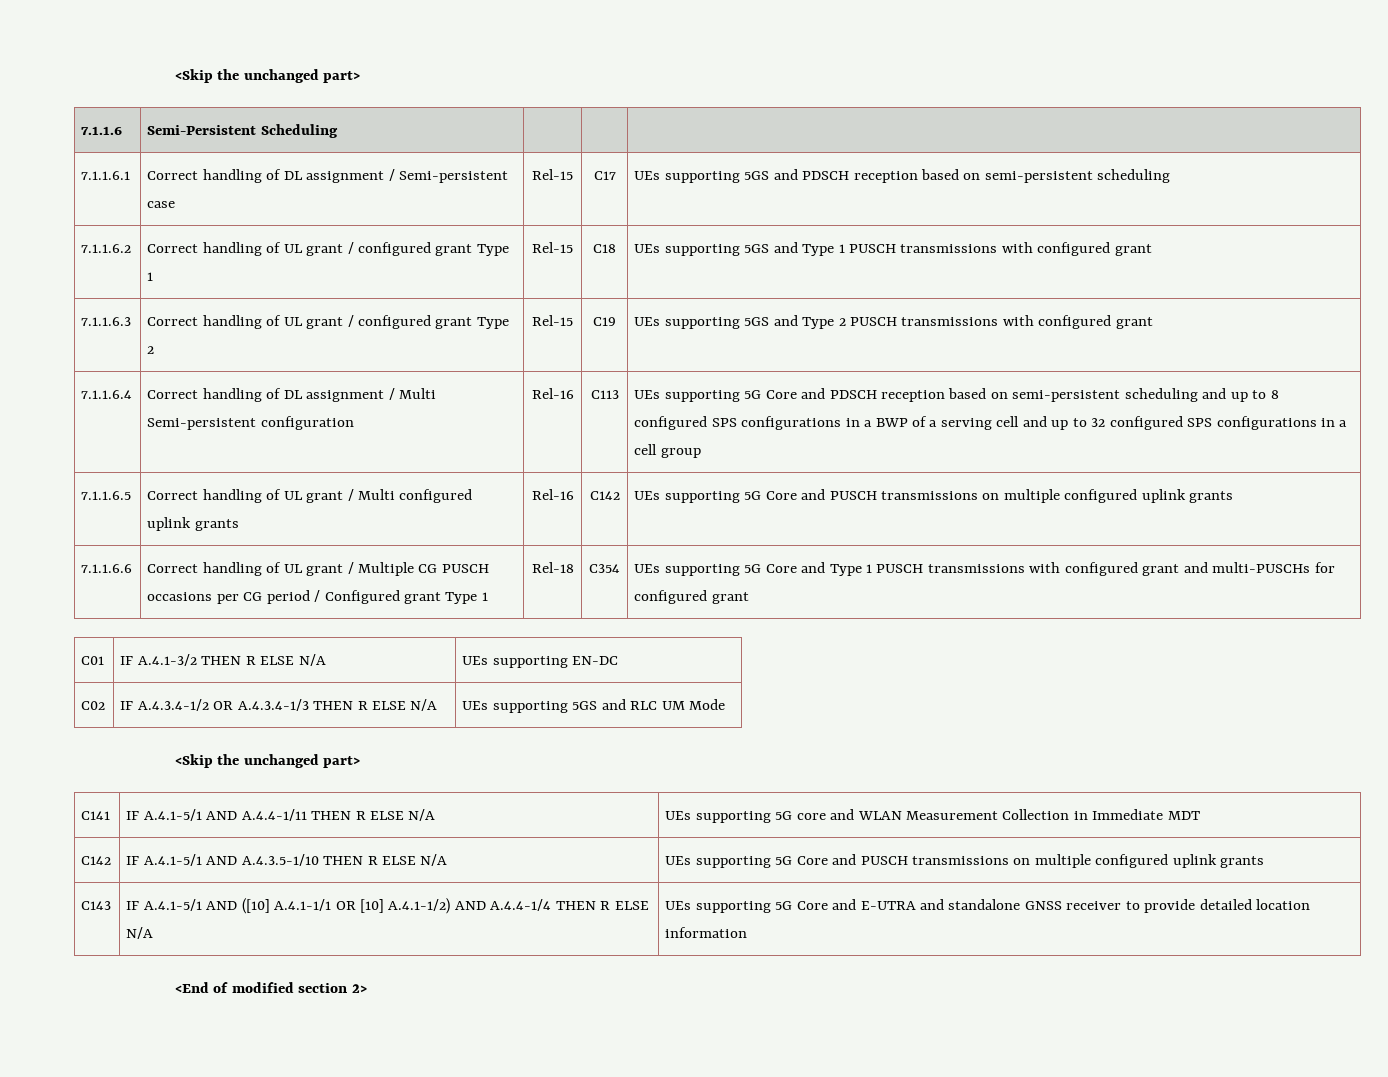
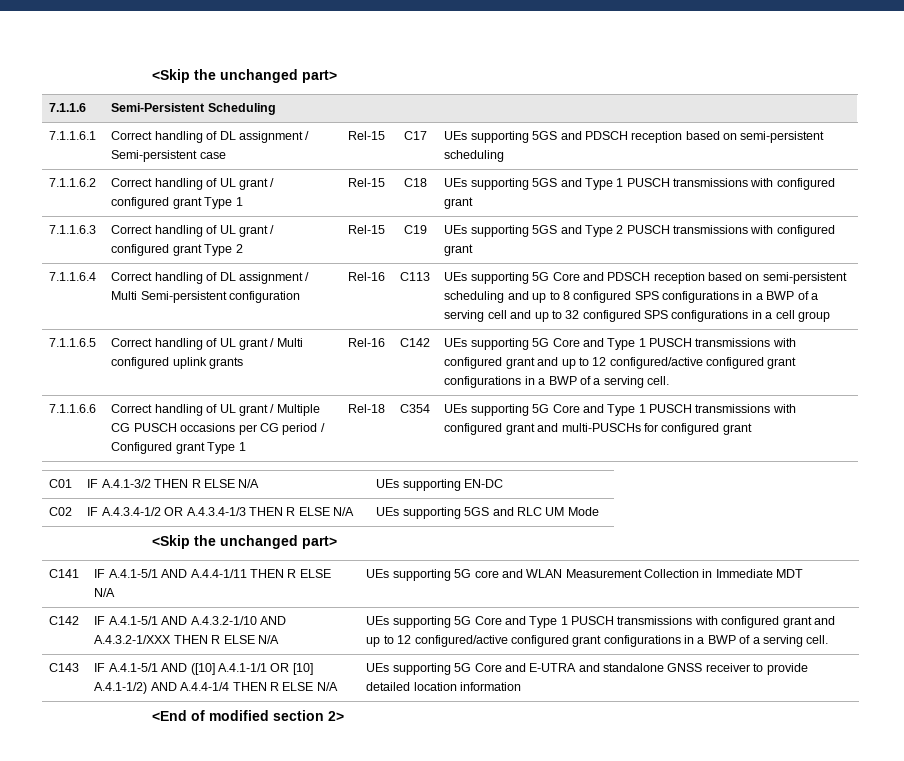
[829,489,1234,503] PUSCH transmissions on multiple configured uplink grants -> [607,338,796,350] [444,357,797,369] [444,376,670,388] Type 1 PUSCH transmissions with configured grant and up to 12 configured/active configured grant configurations in a BWP of a serving cell.
[241,854,448,866] [665,854,1265,868] A.4.3.5-1/10 THEN R ELSE N/A | UEs supporting 5G Core and PUSCH transmissions on multiple configured uplink grants -> [190,616,286,625] [94,635,279,644] [366,616,835,628] [366,635,829,647] A.4.3.2-1/10 AND A.4.3.2-1/XXX THEN R ELSE N/A | UEs supporting 5G Core and Type 1 PUSCH transmissions with configured grant and up to 12 configured/active configured grant configurations in a BWP of a serving cell.

